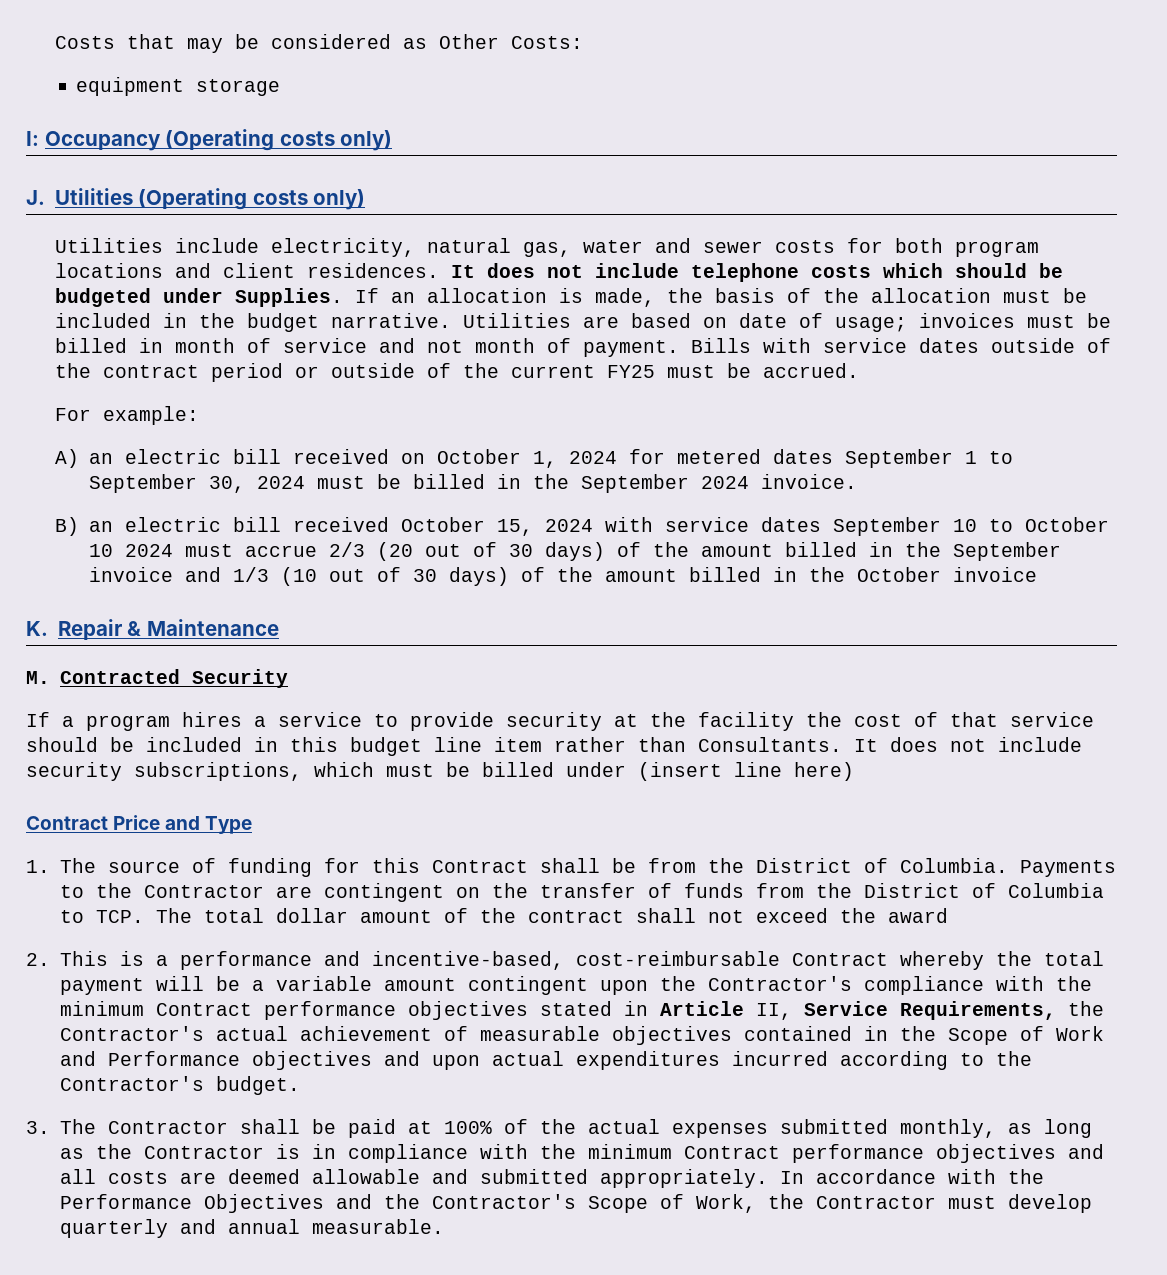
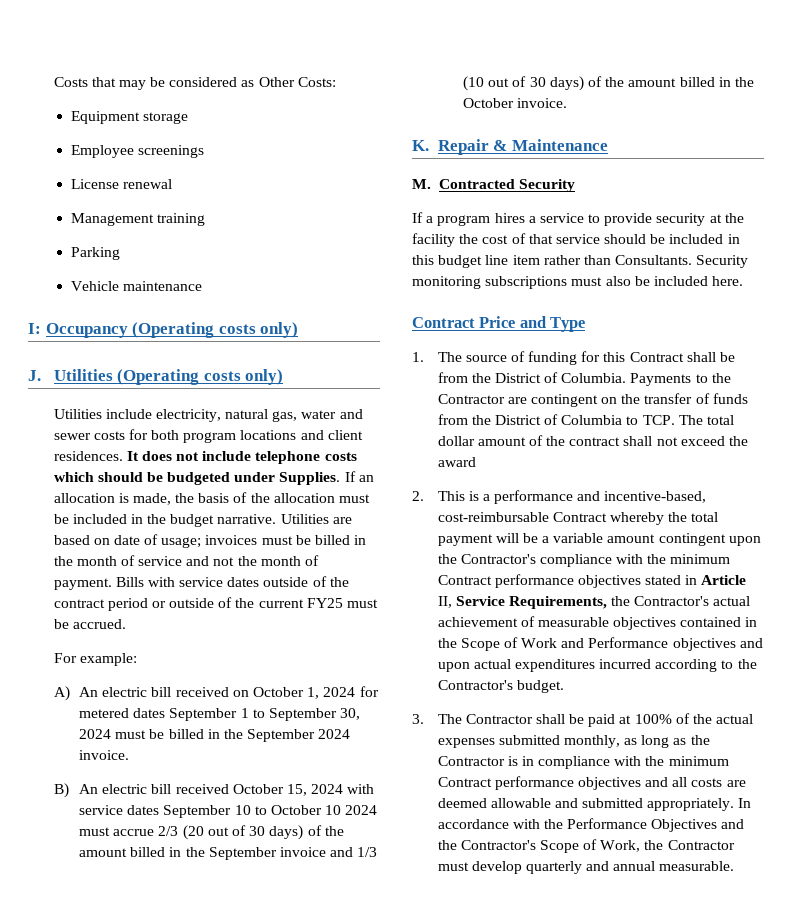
[76,77,185,96] equipment -> [70,111,140,124] Equipment
(281, 87) none -> [70,145,204,158] [70,179,172,189] [70,213,205,226] [70,247,120,260] [70,281,202,291] // Employee screenings // License renewal // Management training // Parking // Vehicle maintenance
(163, 345) none -> [53,556,73,566] the
(463, 346) none -> [237,556,257,566] the
[88,453,113,464] an -> [79,687,99,697] An
[88,521,113,532] an -> [79,784,99,794] An
[952,567,1037,582] invoice -> [517,98,568,108] invoice.
[854,737,1082,752] [26,762,854,781] It does not include security subscriptions, which must be billed under (insert line here) -> [696,255,749,268] [412,276,744,289] Security monitoring subscriptions must also be included here.

